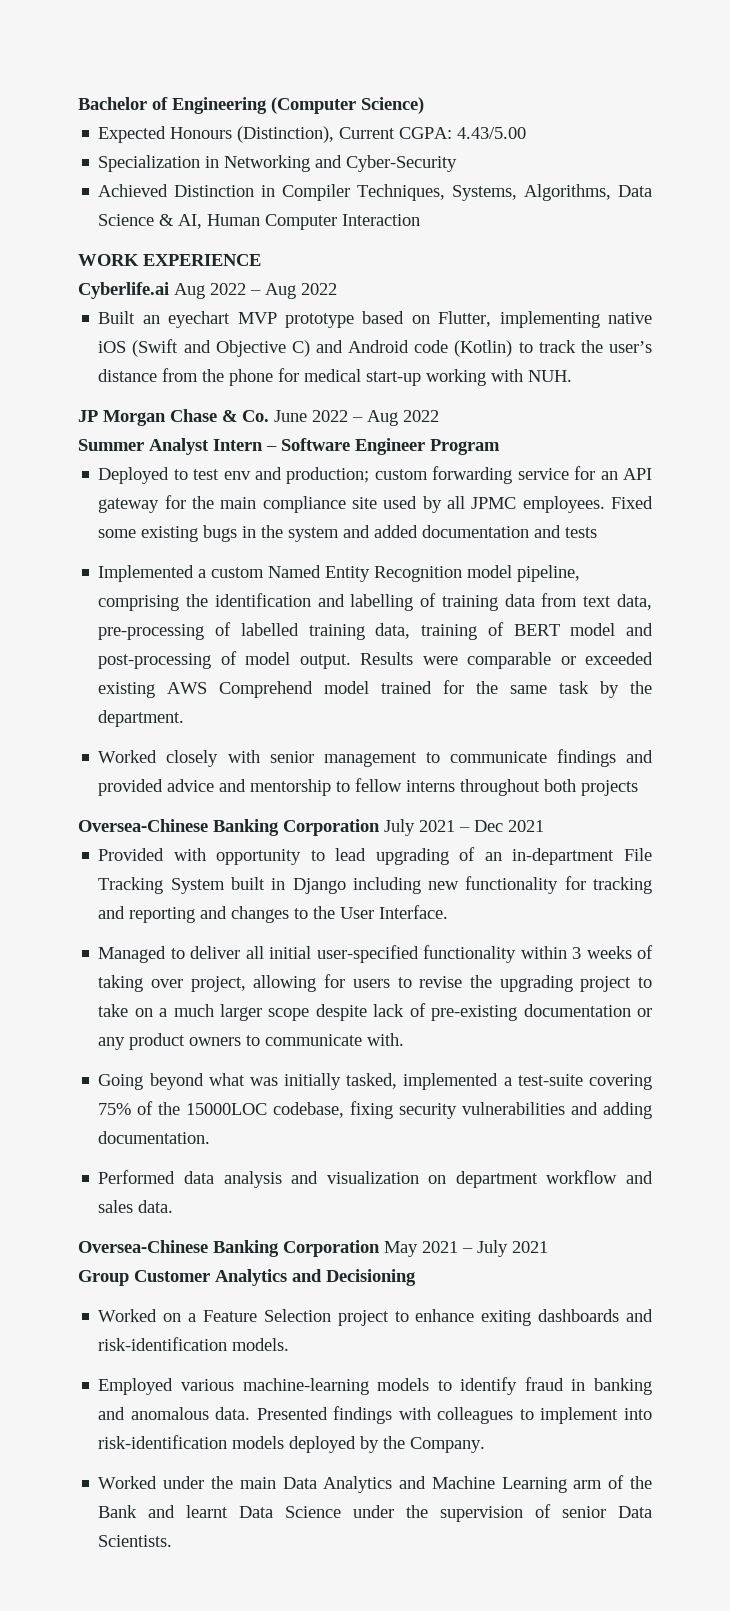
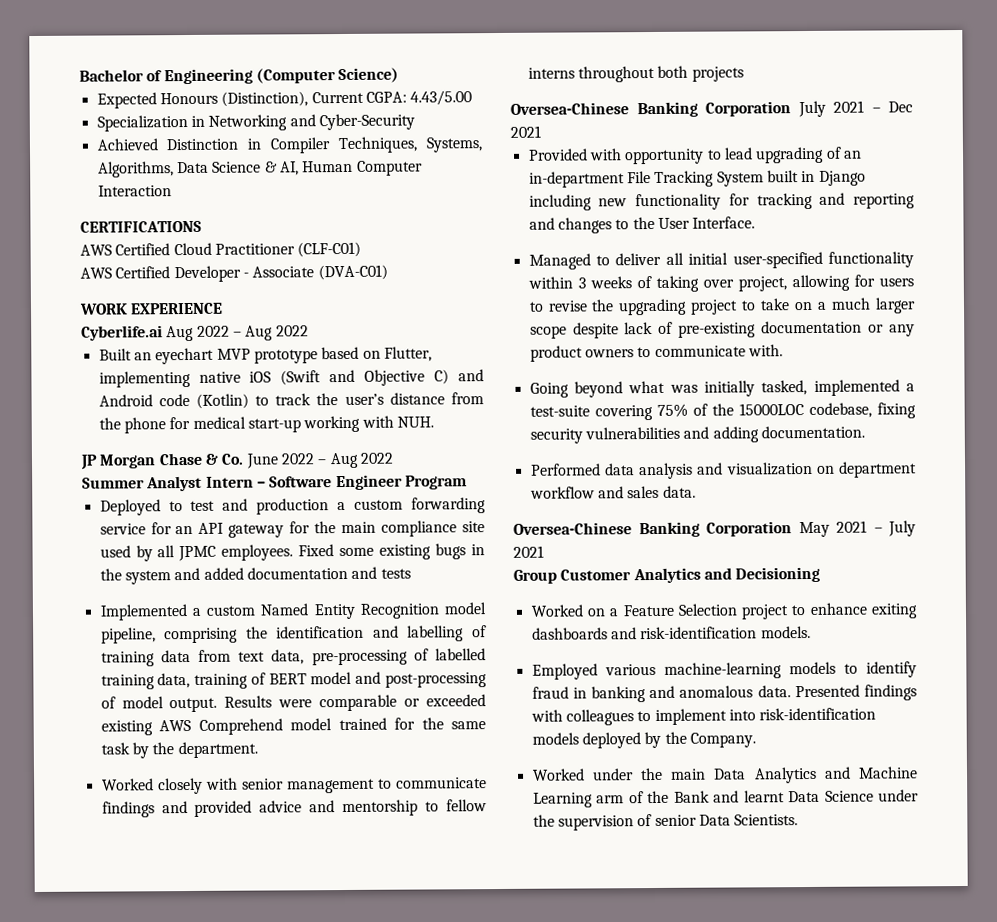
(421, 220) none -> [80,220,202,233] [80,241,362,258] [80,264,388,283] // CERTIFICATIONS // AWS Certified Cloud Practitioner (CLF-C01) // AWS Certified Developer - Associate (DVA-C01)
[223,467,370,484] env and production; -> [222,498,347,515] and production a

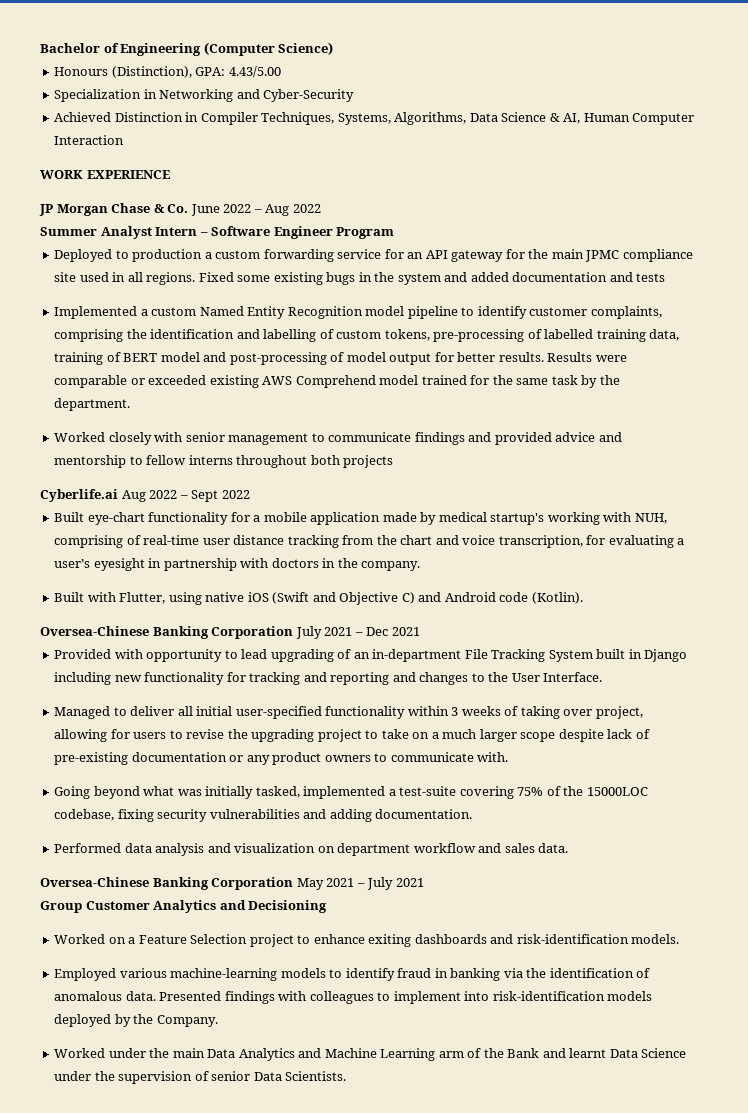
[96,92,157,109] Expected -> (334, 48) none
[311,91,407,104] Current CGPA: -> [195,67,226,76] GPA:
[80,220,202,233] [80,241,362,258] [80,264,388,283] [79,302,224,315] [81,325,309,342] [98,346,432,365] [98,369,484,388] [98,392,485,409] [98,415,434,434] CERTIFICATIONS // AWS Certified Cloud Practitioner (CLF-C01) // AWS Certified Developer - Associate (DVA-C01) // WORK EXPERIENCE // Cyberlife.ai Aug 2022 – Aug 2022 // Built an eyechart MVP prototype based on Flutter, implementing native iOS (Swift and Objective C) and Android code (Kotlin) to track the user’s distance from the phone for medical start-up working with NUH. -> [40,170,171,179] WORK EXPERIENCE
[190,498,249,511] test and -> (129, 254) none
(377, 527) none -> [585,250,620,262] JPMC
[135,544,294,562] by all JPMC employees. -> [112,272,196,285] in all regions.
[100,627,156,644] pipeline, -> [407,306,662,319] pipeline to identify customer complaints,
[100,649,305,667] training data from text data, -> [336,329,430,341] custom tokens,
[169,697,218,713] output. -> [389,352,544,365] output for better results.
(744, 74) none -> [40,489,250,502] [54,512,667,525] [54,535,685,548] [54,558,421,571] [54,592,583,605] // Cyberlife.ai Aug 2022 – Sept 2022 // Built eye-chart functionality for a mobile application made by medical startup's working with NUH, comprising of real-time user distance tracking from the chart and voice transcription, for evaluating a user’s eyesight in partnership with doctors in the company. // Built with Flutter, using native iOS (Swift and Objective C) and Android code (Kotlin).
[649,685,676,699] and -> [503,968,651,978] via the identification of

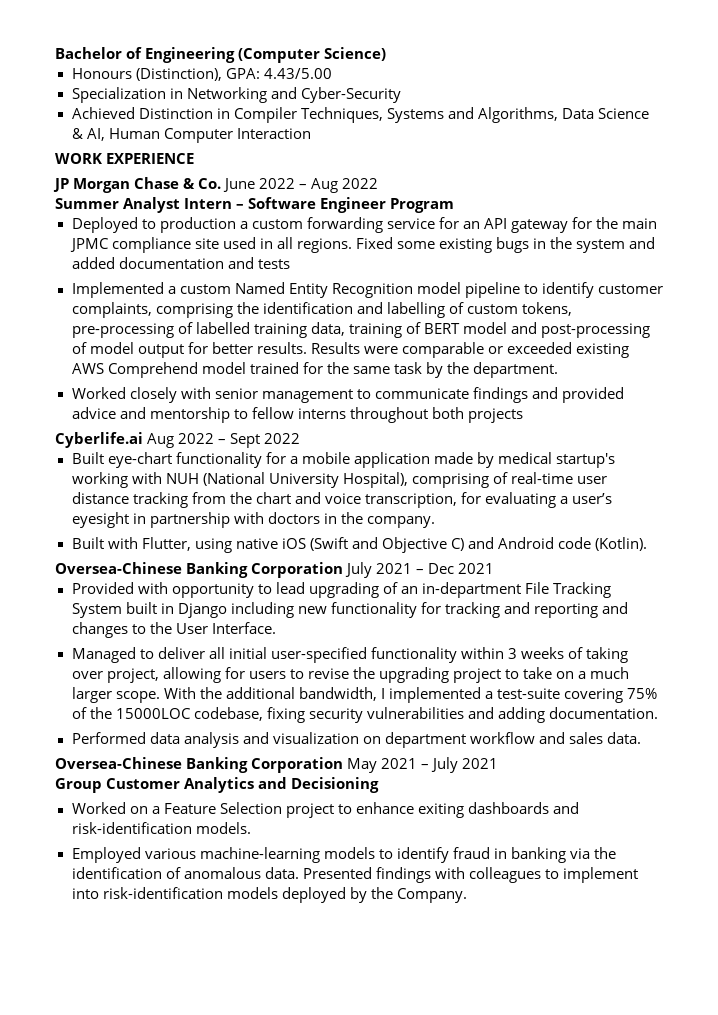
[337,113,391,125] Systems, -> [386,107,474,123] Systems and
[634,513,667,524] NUH, -> [165,472,408,488] NUH (National University Hospital),
[520,729,650,742] [54,752,509,765] [54,786,300,799] scope despite lack of pre-existing documentation or any product owners to communicate with. // Going beyond what was initially tasked, -> [115,687,385,703] scope. With the additional bandwidth, I
[54,1048,687,1061] [54,1071,347,1084] // Worked under the main Data Analytics and Machine Learning arm of the Bank and learnt Data Science under the supervision of senior Data Scientists. -> (467, 895) none

